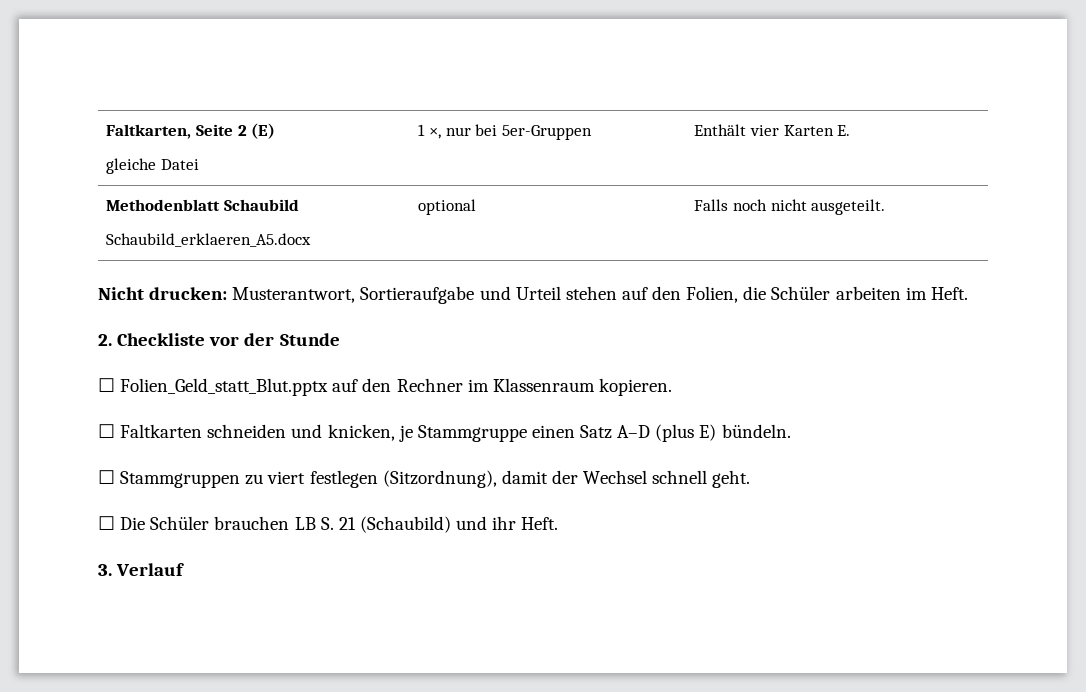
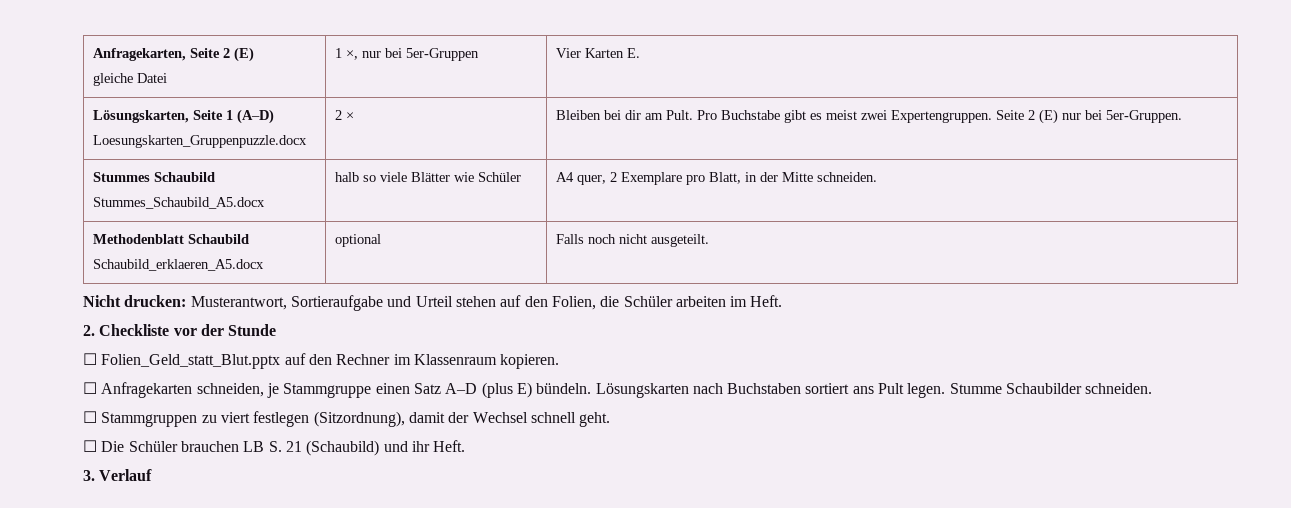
[106,124,192,139] Faltkarten, -> [92,48,186,61] Anfragekarten,
[694,124,779,136] Enthält vier -> [555,48,581,58] Vier
(851, 130) none -> [92,109,274,124] [92,135,307,148] [334,110,354,120] [555,109,1182,124] [92,172,215,182] [92,197,265,209] [334,172,521,182] [555,172,877,185] // Lösungskarten, Seite 1 (A–D) // Loesungskarten_Gruppenpuzzle.docx | 2 × | Bleiben bei dir am Pult. Pro Buchstabe gibt es meist zwei Expertengruppen. Seite 2 (E) nur bei 5er-Gruppen. // Stummes Schaubild // Stummes_Schaubild_A5.docx | halb so viele Blätter wie Schüler | A4 quer, 2 Exemplare pro Blatt, in der Mitte schneiden.
[120,424,395,441] Faltkarten schneiden und knicken, -> [101,382,264,398] Anfragekarten schneiden,
(791, 431) none -> [595,383,1153,398] Lösungskarten nach Buchstaben sortiert ans Pult legen. Stumme Schaubilder schneiden.

